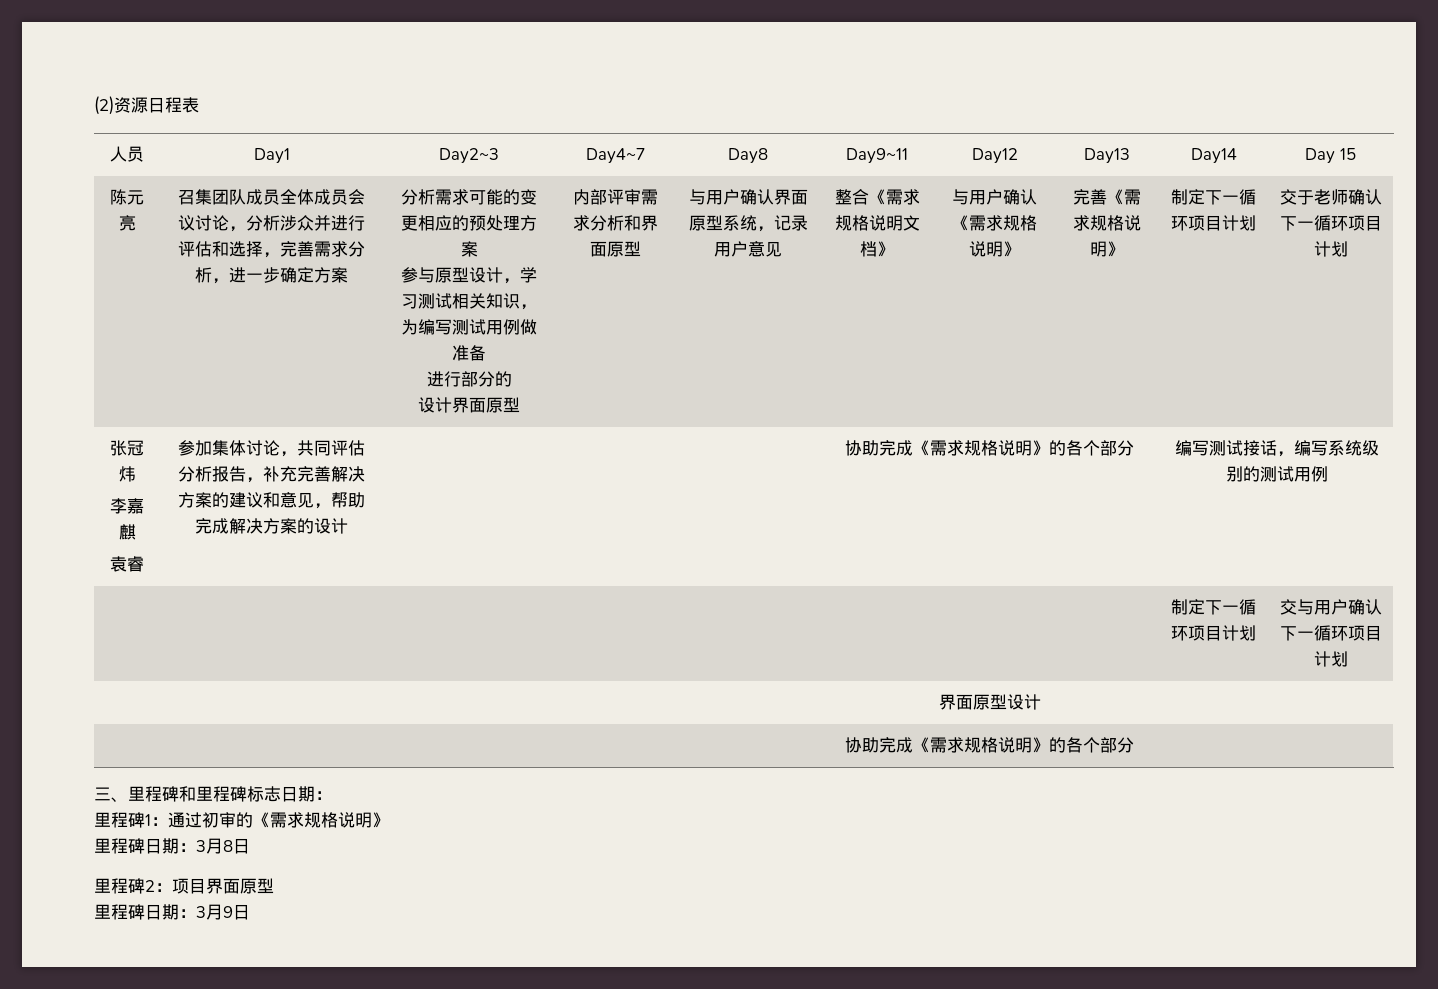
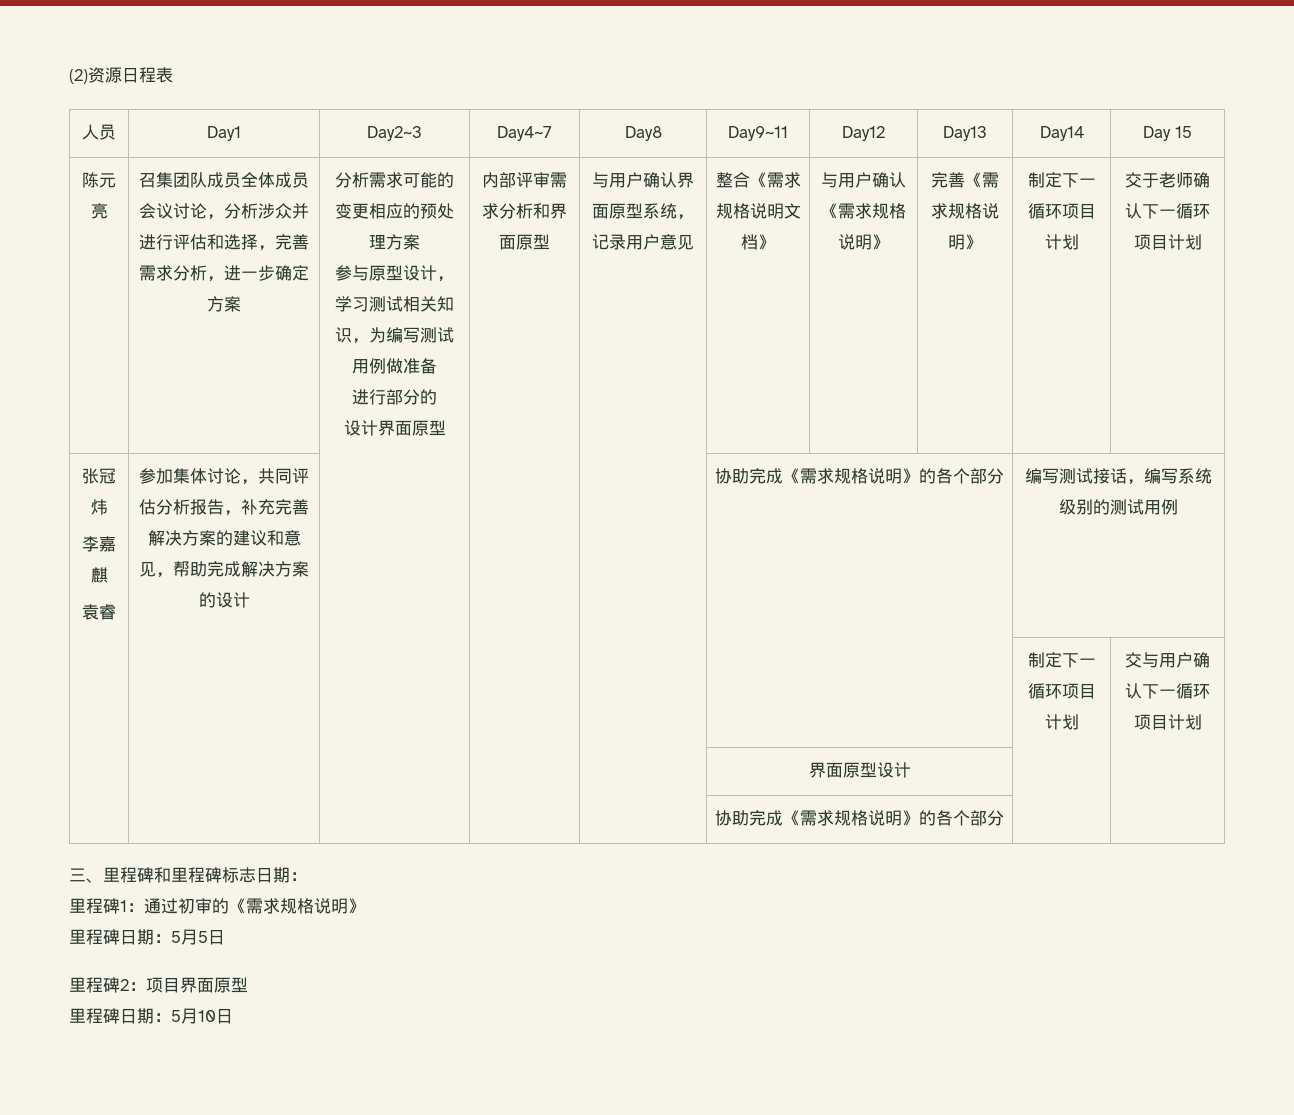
[196,838,233,854] 3月8 -> [171,929,208,945] 5月5
[196,904,233,920] 3月9 -> [171,1008,216,1024] 5月10

